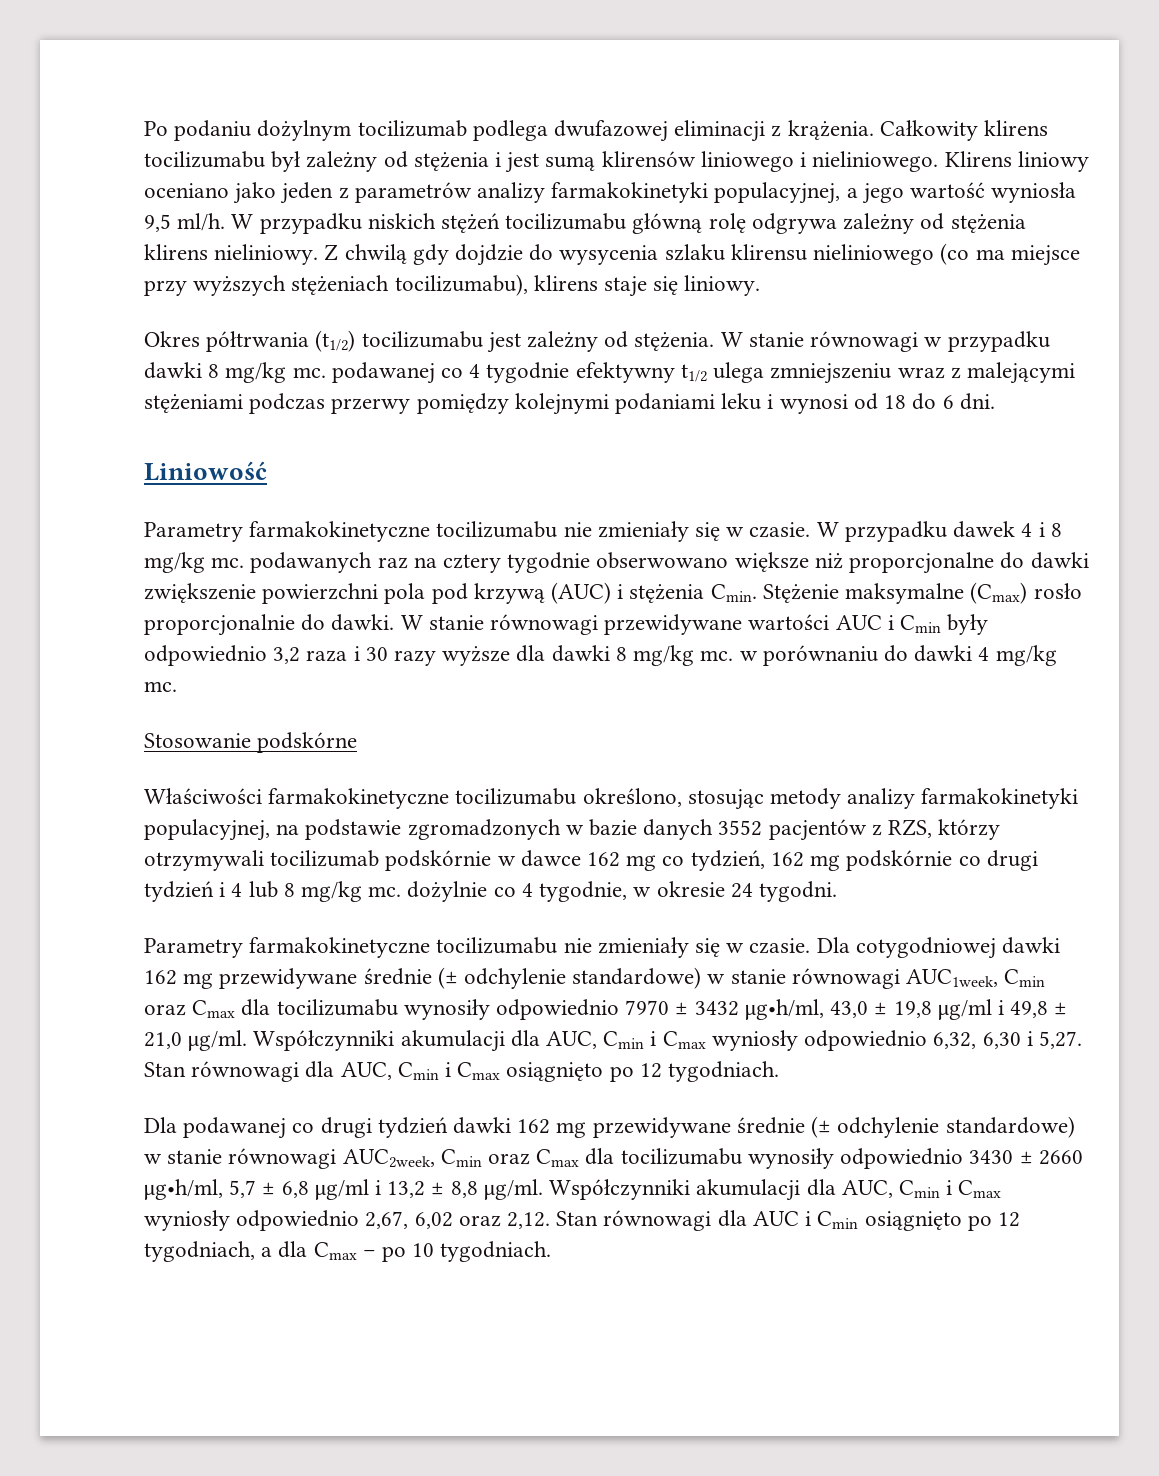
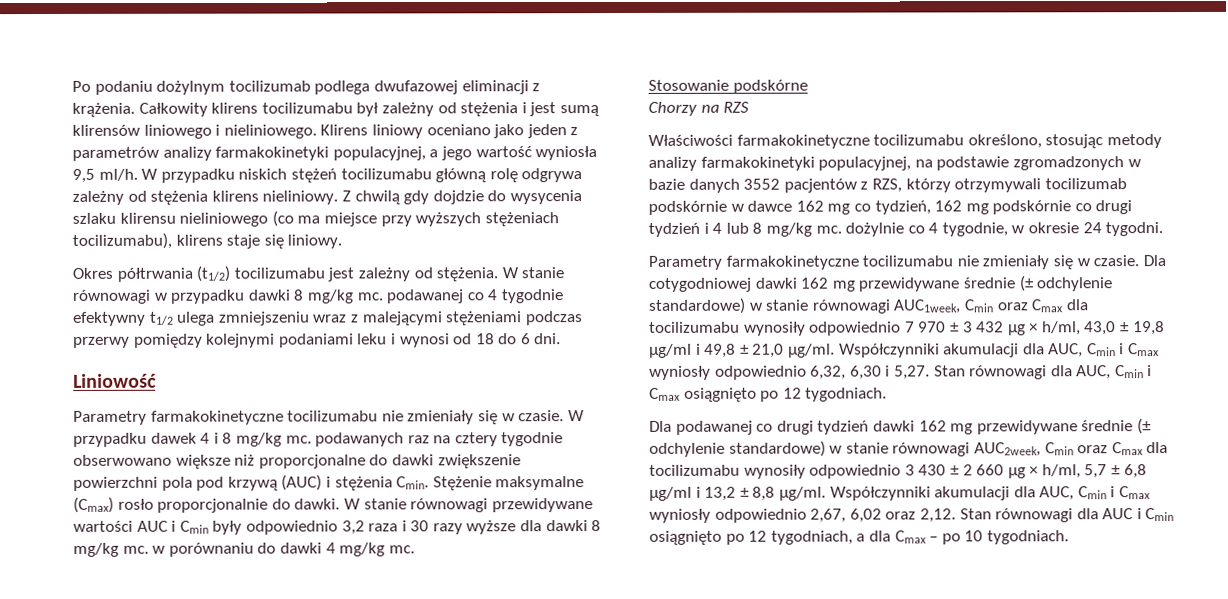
(358, 742) none -> [648,101,750,116] // Chorzy na RZS
[625,999,824,1020] 7970 ± 3432 μg•h/ml, -> [904,321,1081,336] 7 970 ± 3 432 μg × h/ml,
[969,1150,1083,1165] [144,1179,223,1200] 3430 ± 2660 μg•h/ml, -> [904,464,1081,479] 3 430 ± 2 660 μg × h/ml,

